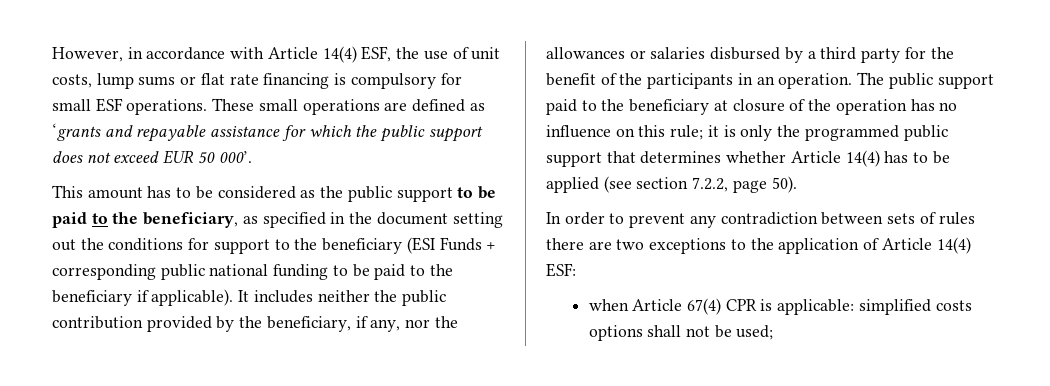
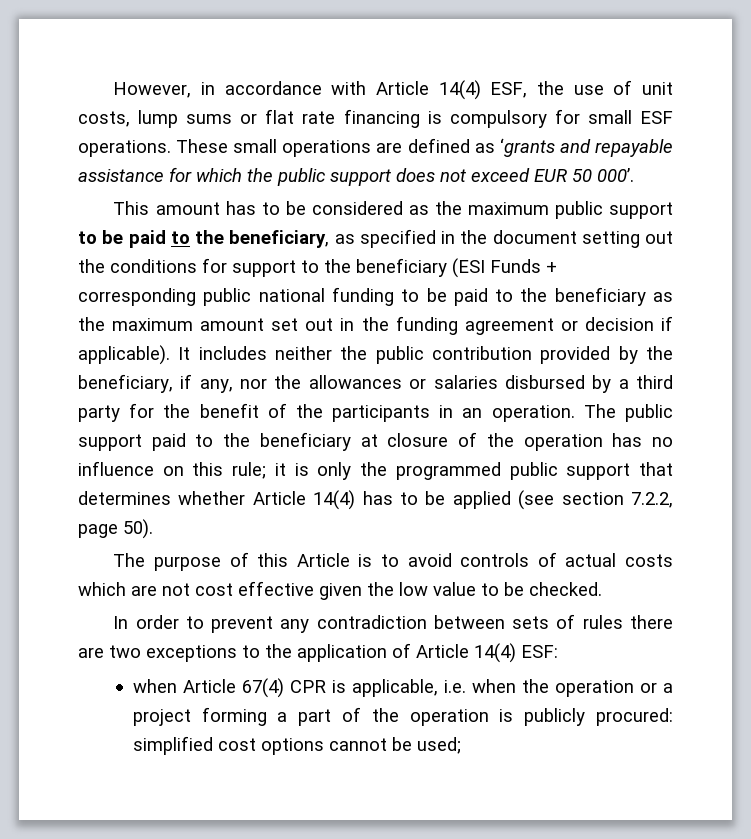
(344, 192) none -> [467,202,549,215] maximum
(132, 298) none -> [653,292,673,302] [78,316,654,335] as the maximum amount set out in the funding agreement or decision
(797, 184) none -> [113,552,673,571] [78,581,602,600] // The purpose of this Article is to avoid controls of actual costs which are not cost effective given the low value to be checked.
[777,299,972,315] [588,325,710,341] applicable: simplified costs options shall not -> [351,679,673,697] [132,707,674,726] [132,736,387,755] applicable, i.e. when the operation or a project forming a part of the operation is publicly procured: simplified cost options cannot

